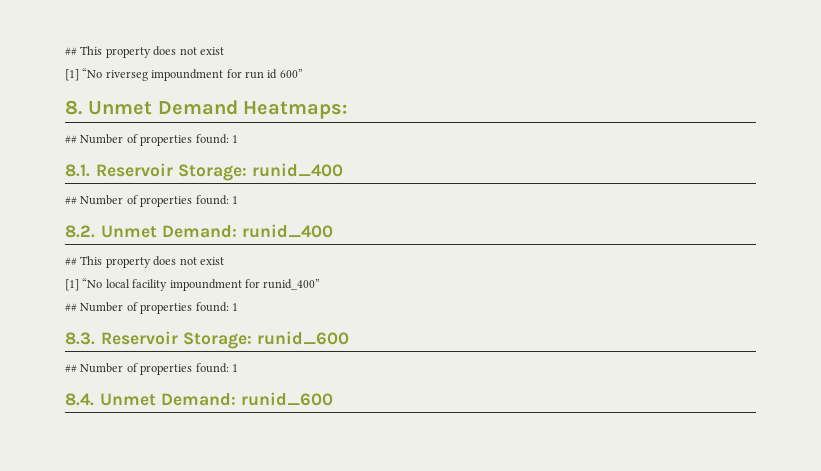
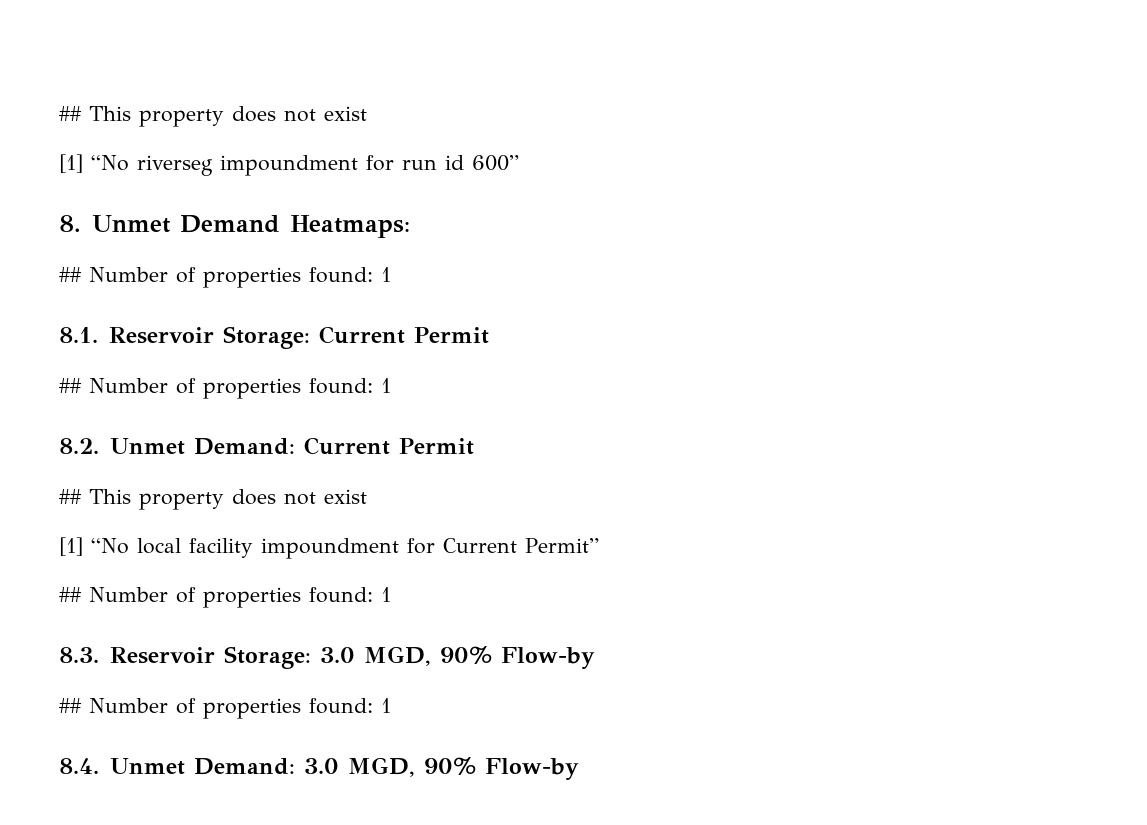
[251,163,343,177] runid_400 -> [318,326,489,344] Current Permit
[241,224,333,238] runid_400 -> [303,437,474,455] Current Permit
[263,279,321,290] runid_400” -> [443,538,599,553] Current Permit”
[256,331,349,345] runid_600 -> [319,646,595,669] 3.0 MGD, 90% Flow-by
[240,392,333,406] runid_600 -> [303,757,579,780] 3.0 MGD, 90% Flow-by

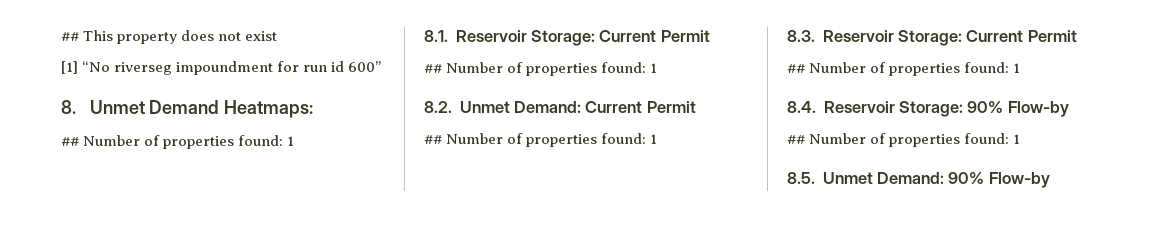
[89,489,367,510] [59,537,599,559] [59,587,391,608] [59,646,431,669] This property does not exist // [1] “No local facility impoundment for Current Permit” // ## Number of properties found: 1 // 8.3. Reservoir Storage: 3.0 MGD, -> [446,133,658,147] [787,30,1077,46] [787,62,1021,76] [787,101,963,117] Number of properties found: 1 // 8.3. Reservoir Storage: Current Permit // ## Number of properties found: 1 // 8.4. Reservoir Storage:
[59,757,415,777] 8.4. Unmet Demand: 3.0 MGD, -> [787,172,944,184] 8.5. Unmet Demand:

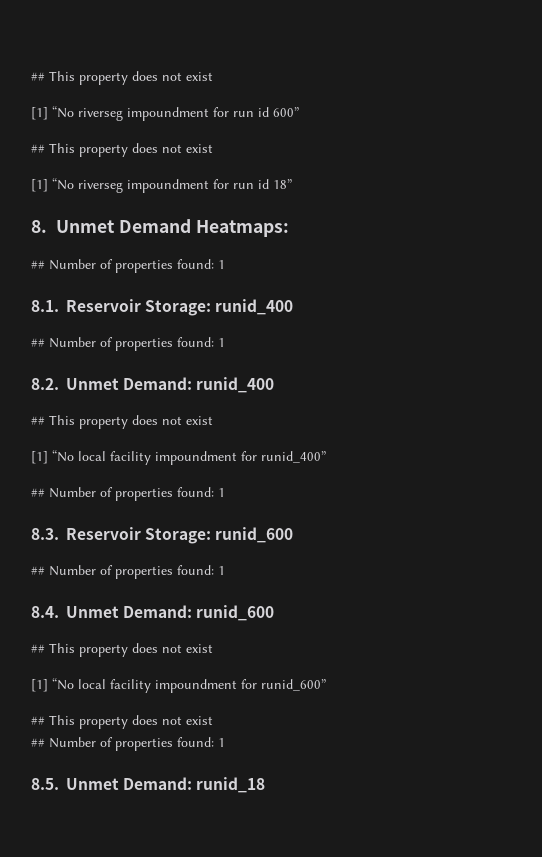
(382, 66) none -> [31,143,213,157] [31,178,292,193] // ## This property does not exist // [1] “No riverseg impoundment for run id 18”
[599,30,710,42] Current Permit -> [215,299,294,315] runid_400
[585,101,696,113] Current Permit -> [196,377,275,393] [31,415,213,429] [31,450,326,465] runid_400 // ## This property does not exist // [1] “No local facility impoundment for runid_400”
[966,30,1077,42] [787,62,1021,76] [787,101,1069,117] [787,133,1021,147] [787,172,1050,188] Current Permit // ## Number of properties found: 1 // 8.4. Reservoir Storage: 90% Flow-by // ## Number of properties found: 1 // 8.5. Unmet Demand: 90% Flow-by -> [215,527,294,543] [31,565,225,579] [31,605,275,621] [31,643,213,657] [31,678,326,693] [31,715,213,729] [31,737,225,751] [31,777,266,793] runid_600 // ## Number of properties found: 1 // 8.4. Unmet Demand: runid_600 // ## This property does not exist // [1] “No local facility impoundment for runid_600” // ## This property does not exist // ## Number of properties found: 1 // 8.5. Unmet Demand: runid_18

